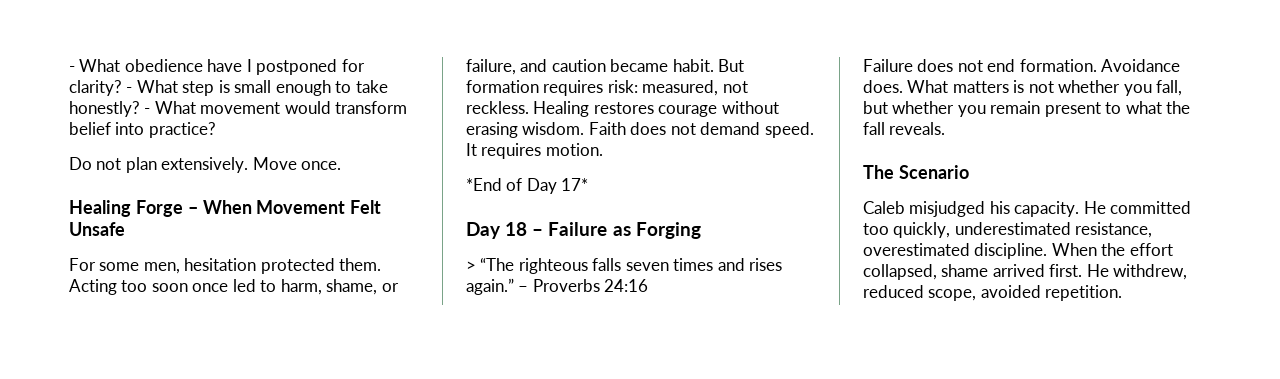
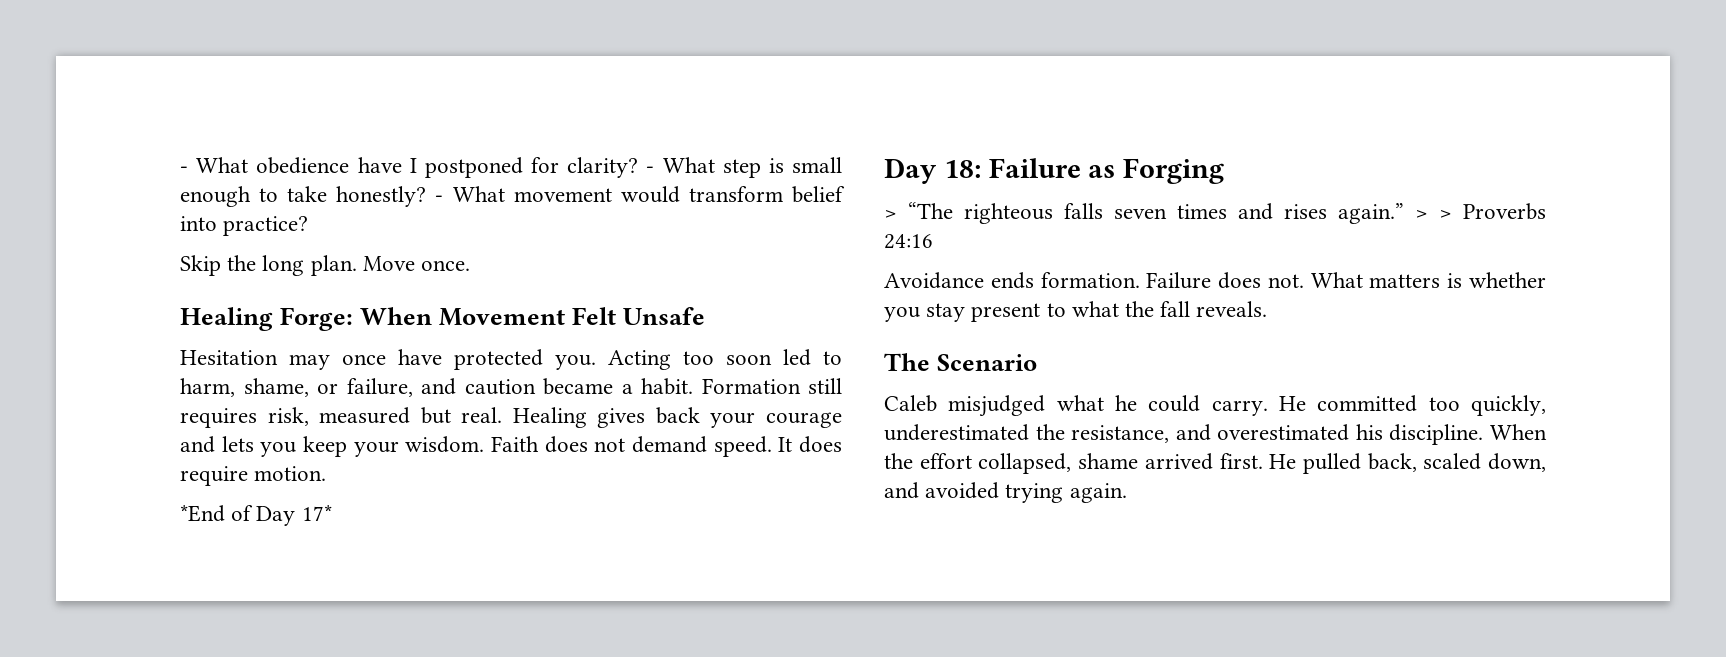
[69,157,249,173] Do not plan extensively. -> [180,255,357,276] Skip the long plan.
[135,200,198,217] Forge – -> [280,307,354,331] Forge:
[69,258,382,274] For some men, hesitation protected them. -> [180,349,596,370] Hesitation may once have protected you.
[192,283,229,292] once -> (772, 359) none
[672,59,745,72] [466,80,748,96] [466,101,779,117] [466,122,518,138] habit. But formation requires risk: measured, not reckless. Healing restores courage without erasing -> [621,378,842,395] [180,407,842,428] [180,436,399,457] a habit. Formation still requires risk, measured but real. Healing gives back your courage and lets you keep your
[481,143,542,159] requires -> [798,436,842,453] [180,466,248,486] does require
[505,222,544,236] 18 – -> [943,160,981,178] 18:
[518,286,529,292] – -> [1415,210,1452,219] > >
[863,59,1181,72] [863,80,903,93] Failure does not end formation. Avoidance does. -> [884,272,1304,289] Avoidance ends formation. Failure does not.
[1028,80,1183,96] [863,101,1041,117] not whether you fall, but whether you remain -> [1469,272,1546,288] [884,303,966,322] whether you stay
[989,201,1080,217] his capacity. -> [1056,395,1268,416] what he could carry.
[1075,222,1153,238] [863,243,970,256] resistance, overestimated -> [1035,424,1383,443] the resistance, and overestimated his
[1113,264,1188,280] [863,285,1123,301] withdrew, reduced scope, avoided repetition. -> [1302,453,1546,474] [884,482,1127,503] pulled back, scaled down, and avoided trying again.

